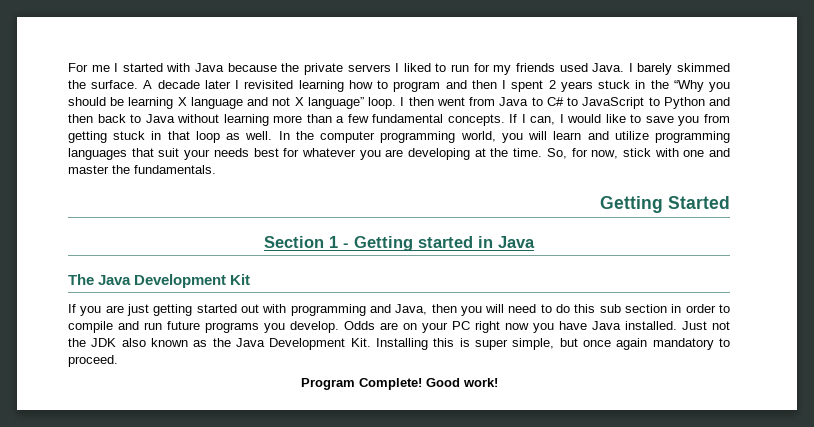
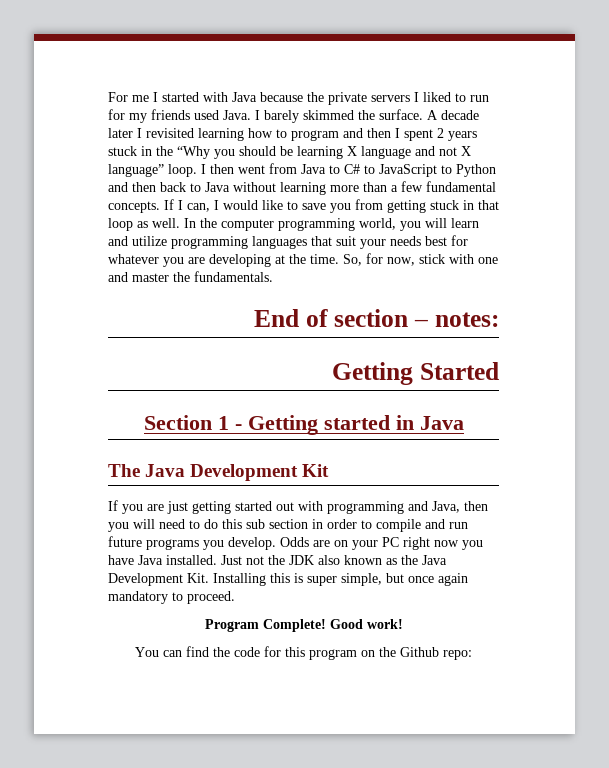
(216, 169) none -> [254,309,499,327] // End of section – notes:
(498, 382) none -> [135,646,472,660] // You can find the code for this program on the Github repo:

